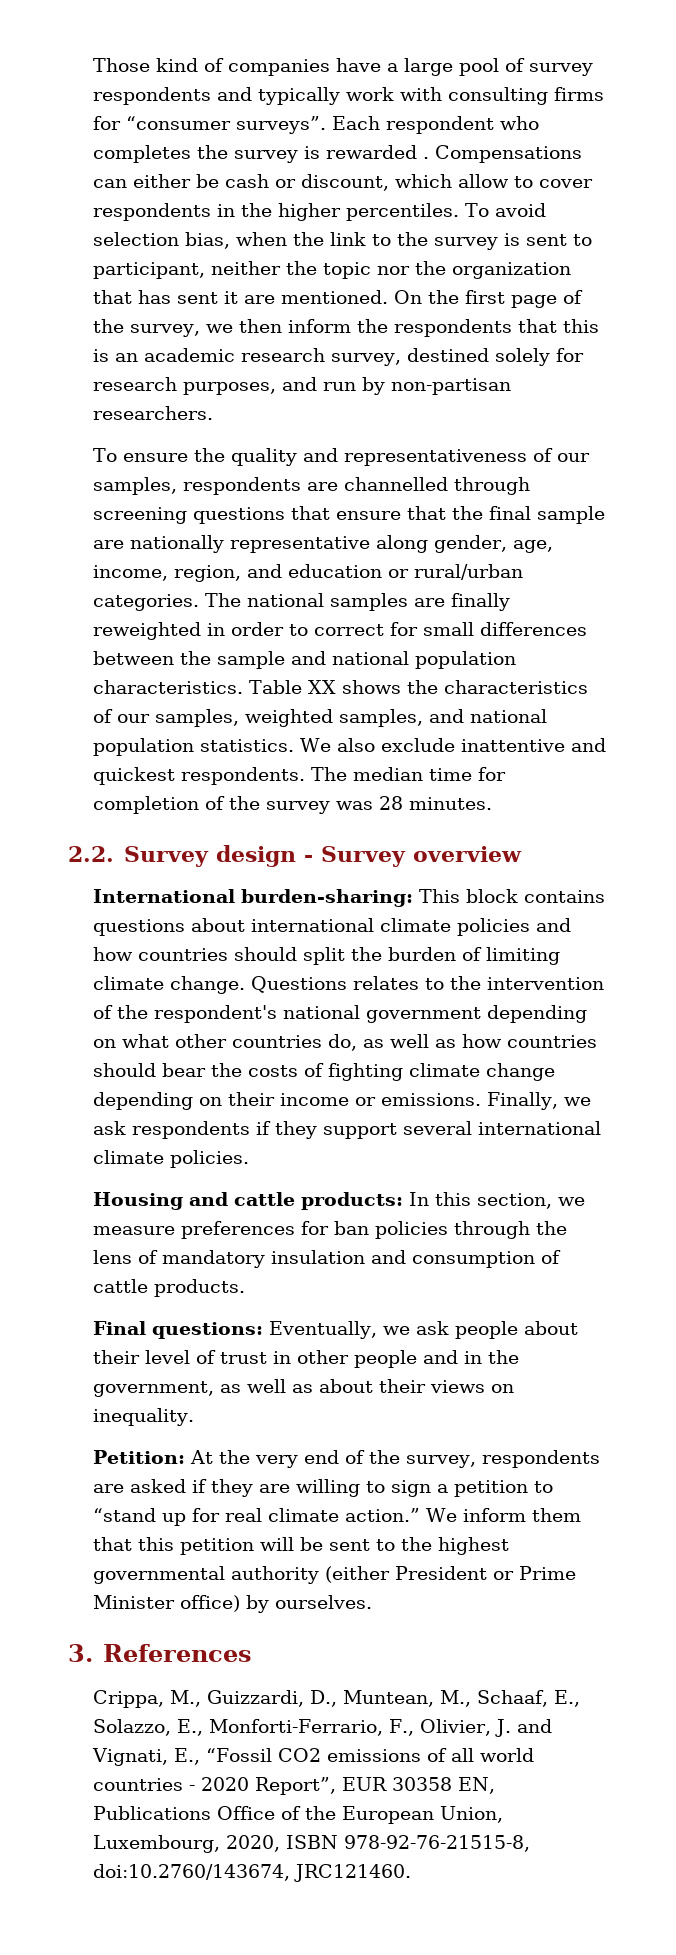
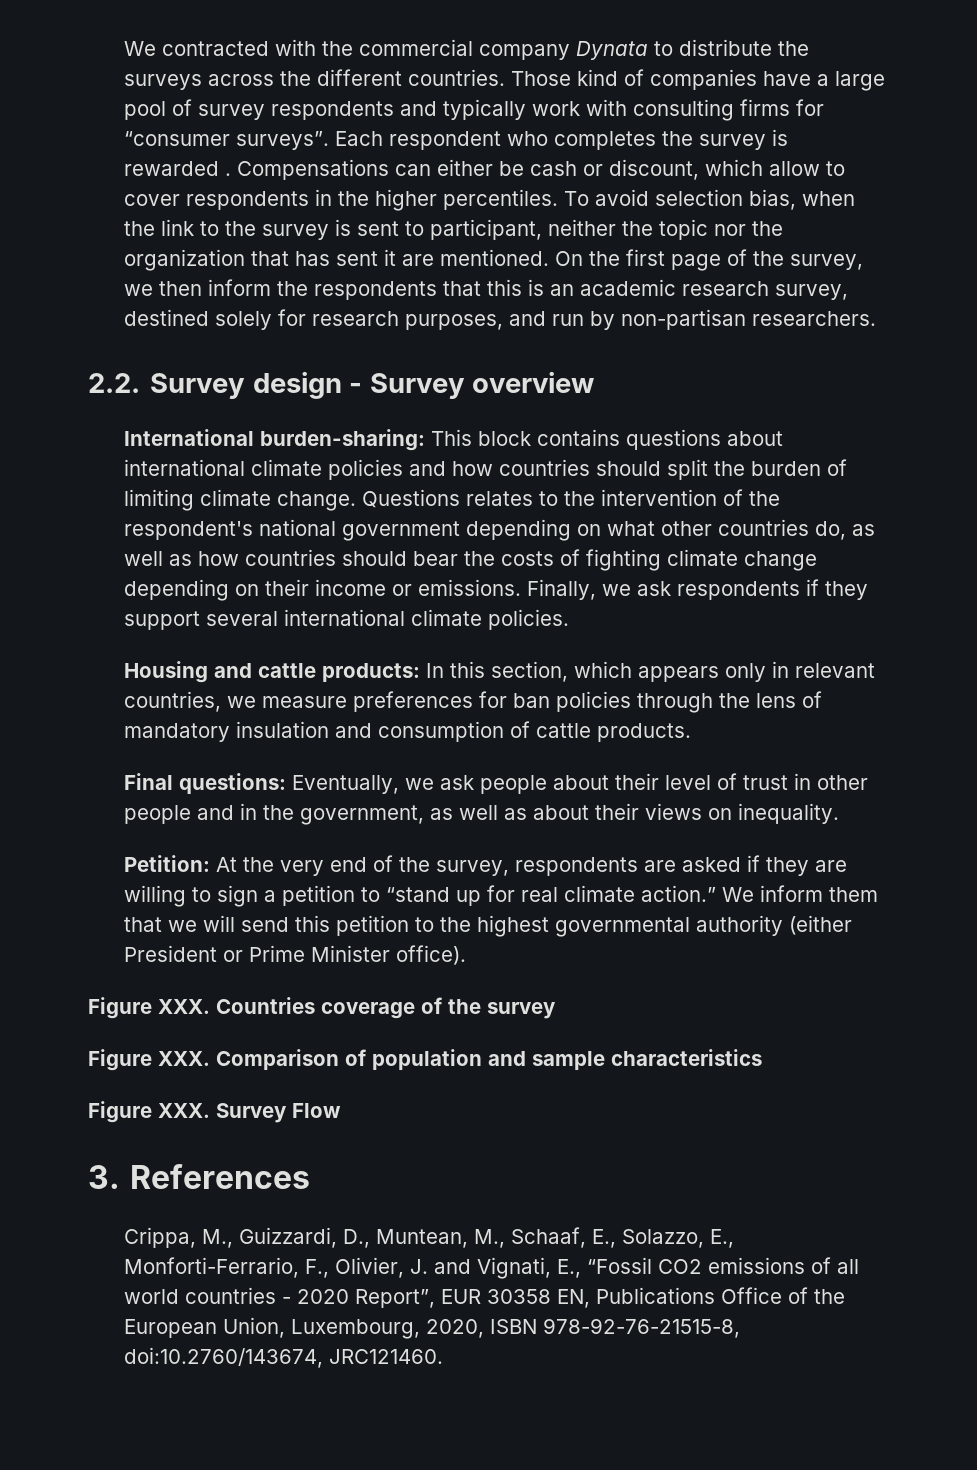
(93, 65) none -> [124,39,810,60] [124,69,506,90] We contracted with the commercial company Dynata to distribute the surveys across the different countries.
[93,448,591,466] [93,477,531,495] [93,506,606,524] [93,535,554,553] [93,564,524,582] [93,593,511,611] [93,622,588,640] [93,651,517,669] [93,680,589,694] [93,709,548,727] [93,738,607,756] [93,767,507,785] [93,796,493,814] // To ensure the quality and representativeness of our samples, respondents are channelled through screening questions that ensure that the final sample are nationally representative along gender, age, income, region, and education or rural/urban categories. The national samples are finally reweighted in order to correct for small differences between the sample and national population characteristics. Table XX shows the characteristics of our samples, weighted samples, and national population statistics. We also exclude inattentive and quickest respondents. The median time for completion of the survey was 28 minutes. -> (877, 318) none
(553, 1201) none -> [574,661,876,682] [124,691,222,712] which appears only in relevant countries,
[138,1537,371,1555] this petition will be sent -> [168,915,410,936] we will send this petition
[180,1595,373,1613] office) by ourselves. -> [396,945,467,965] [88,997,556,1019] [88,1049,762,1071] [88,1101,341,1123] office). // Figure XXX. Countries coverage of the survey // Figure XXX. Comparison of population and sample characteristics // Figure XXX. Survey Flow

